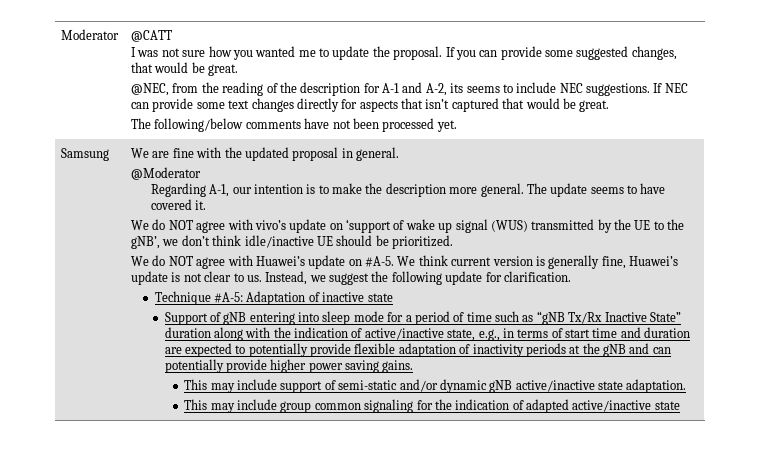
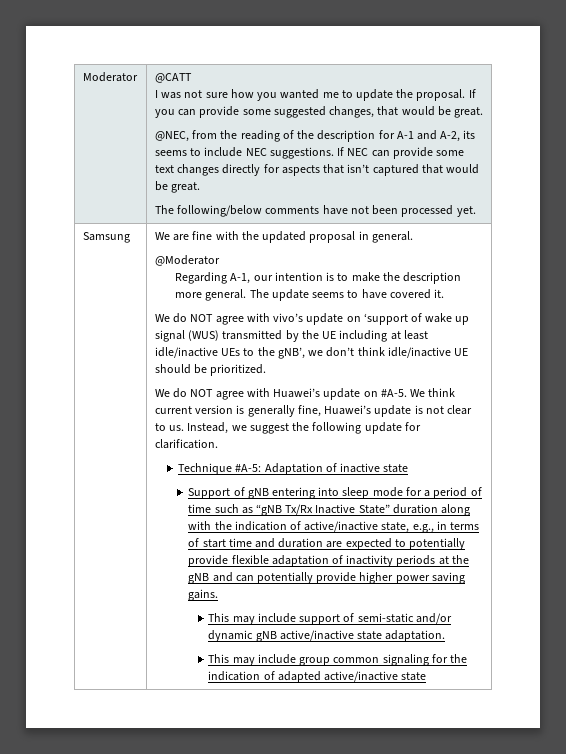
(651, 225) none -> [339,330,428,342] [154,347,241,358] including at least idle/inactive UEs

